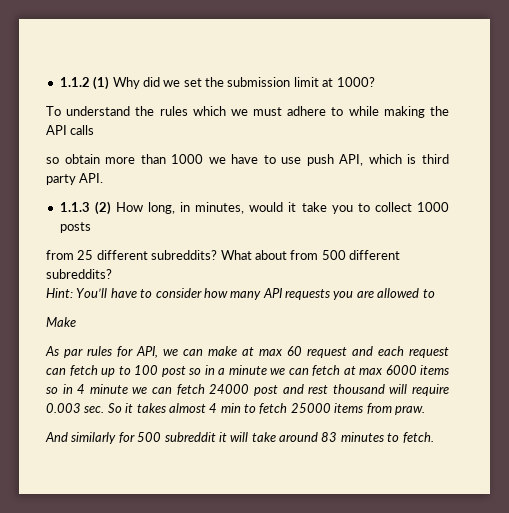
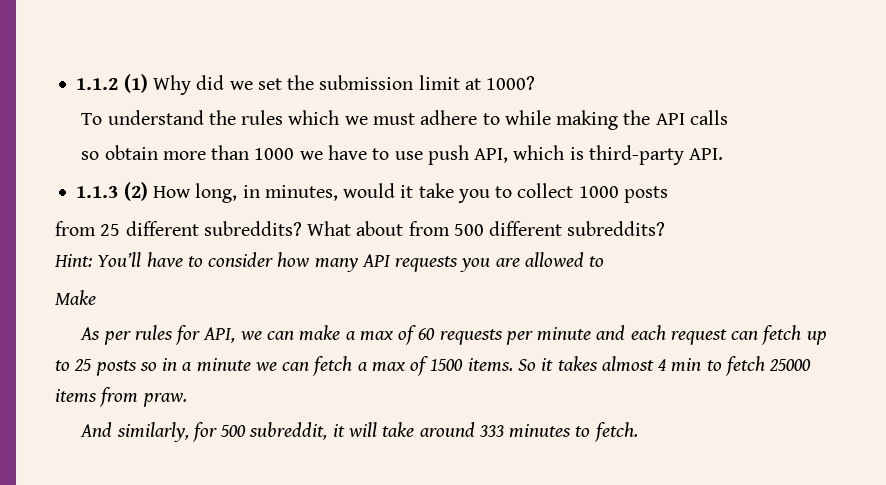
[422,154,450,164] [46,174,76,185] third party -> [588,145,684,165] third-party
[64,349,83,358] par -> [103,331,131,345] per
[242,346,347,358] at max 60 request -> [345,325,592,345] a max of 60 requests per minute
[134,365,186,377] 100 post -> [74,359,137,376] 25 posts
[343,365,449,375] [46,384,450,396] [46,403,105,413] at max 6000 items so in 4 minute we can fetch 24000 post and rest thousand will require 0.003 sec. -> [357,356,513,376] a max of 1500 items.
[71,432,117,444] similarly -> [116,422,189,442] similarly,
[164,432,216,442] subreddit -> [249,422,328,440] subreddit,
[321,432,338,442] 83 -> [478,425,504,437] 333

